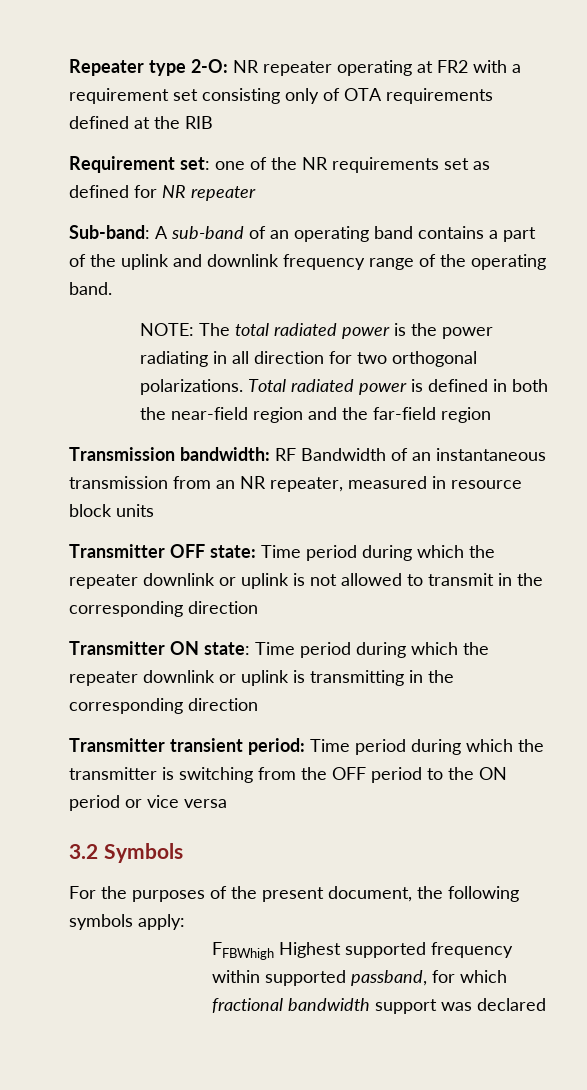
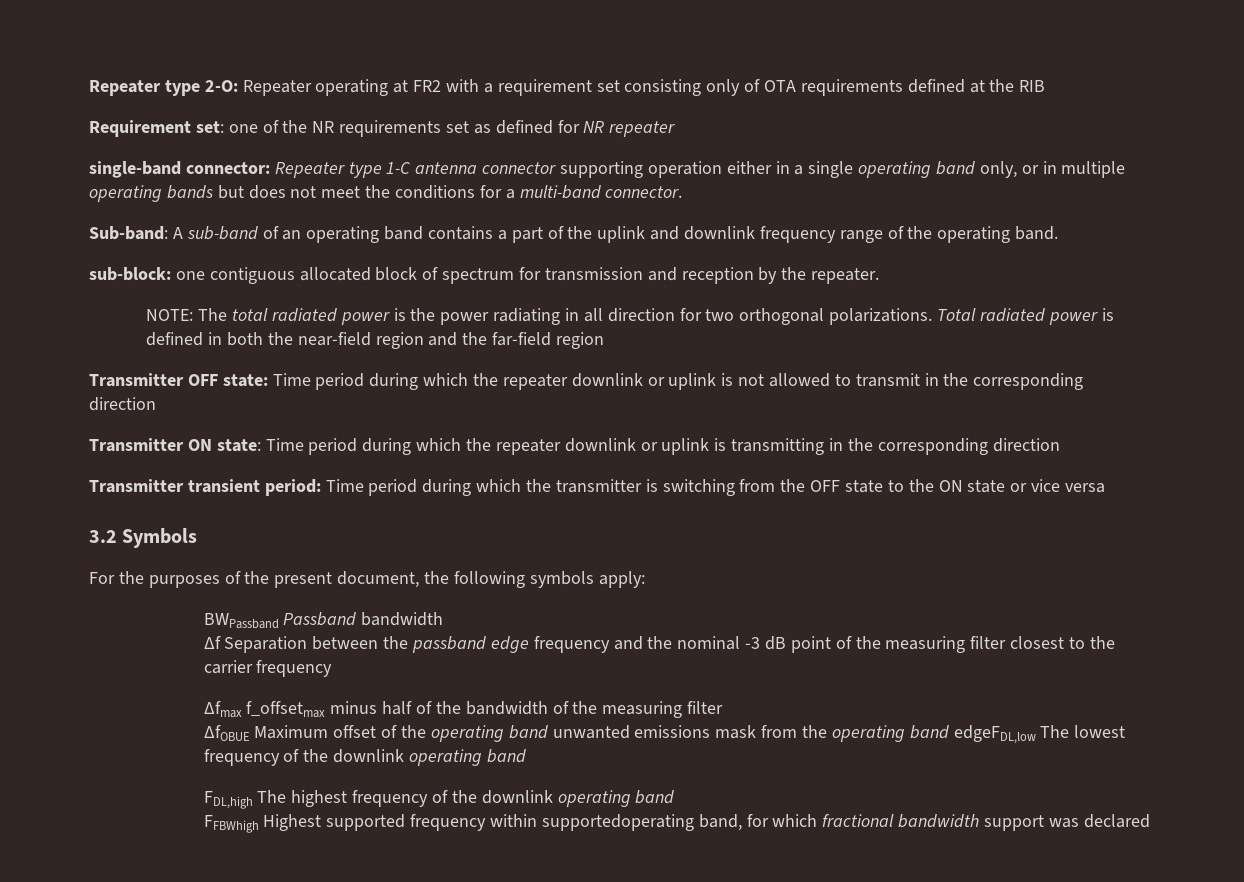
[233,60,332,76] NR repeater -> [242,80,312,96] Repeater
(256, 193) none -> [89,161,1126,178] [89,185,683,202] // single-band connector: Repeater type 1-C antenna connector supporting operation either in a single operating band only, or in multiple operating bands but does not meet the conditions for a multi-band connector.
(112, 288) none -> [89,267,880,284] // sub-block: one contiguous allocated block of spectrum for transmission and reception by the repeater.
[69,447,546,461] [69,476,522,492] [69,504,154,517] // Transmission bandwidth: RF Bandwidth of an instantaneous transmission from an NR repeater, measured in resource block units -> (605, 340) none
[371,767,422,783] period -> [845,480,884,493] state
[69,795,120,811] period -> [967,480,1006,493] state
(185, 922) none -> [203,612,444,629] [203,636,1115,653] [203,660,333,677] [203,701,724,718] [203,725,1126,744] [203,749,526,766] [203,790,675,809] // BWPassband Passband bandwidth // Δf Separation between the passband edge frequency and the nominal -3 dB point of the measuring filter closest to the carrier frequency // Δfmax f_offsetmax minus half of the bandwidth of the measuring filter // ΔfOBUE Maximum offset of the operating band unwanted emissions mask from the operating band edgeFDL,low The lowest frequency of the downlink operating band // FDL,high The highest frequency of the downlink operating band
[264,970,427,986] supported passband, -> [541,814,742,831] supportedoperating band,

